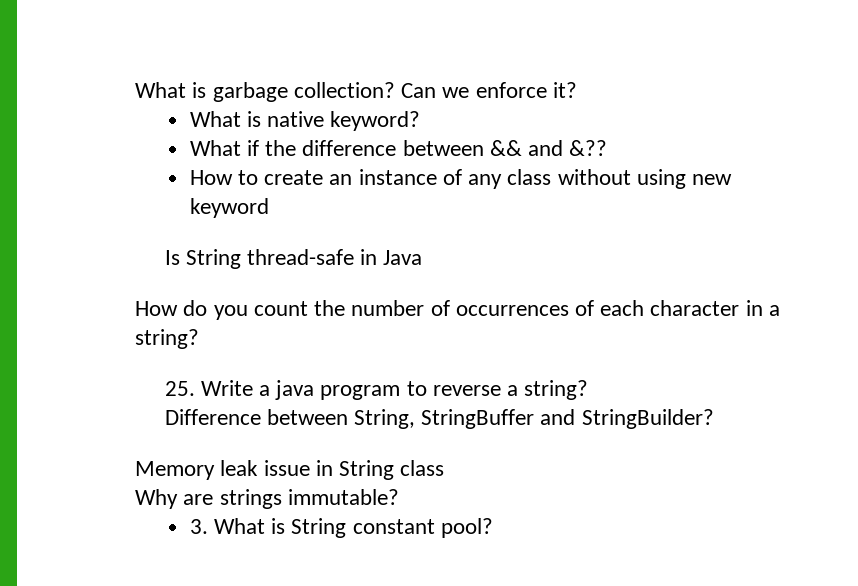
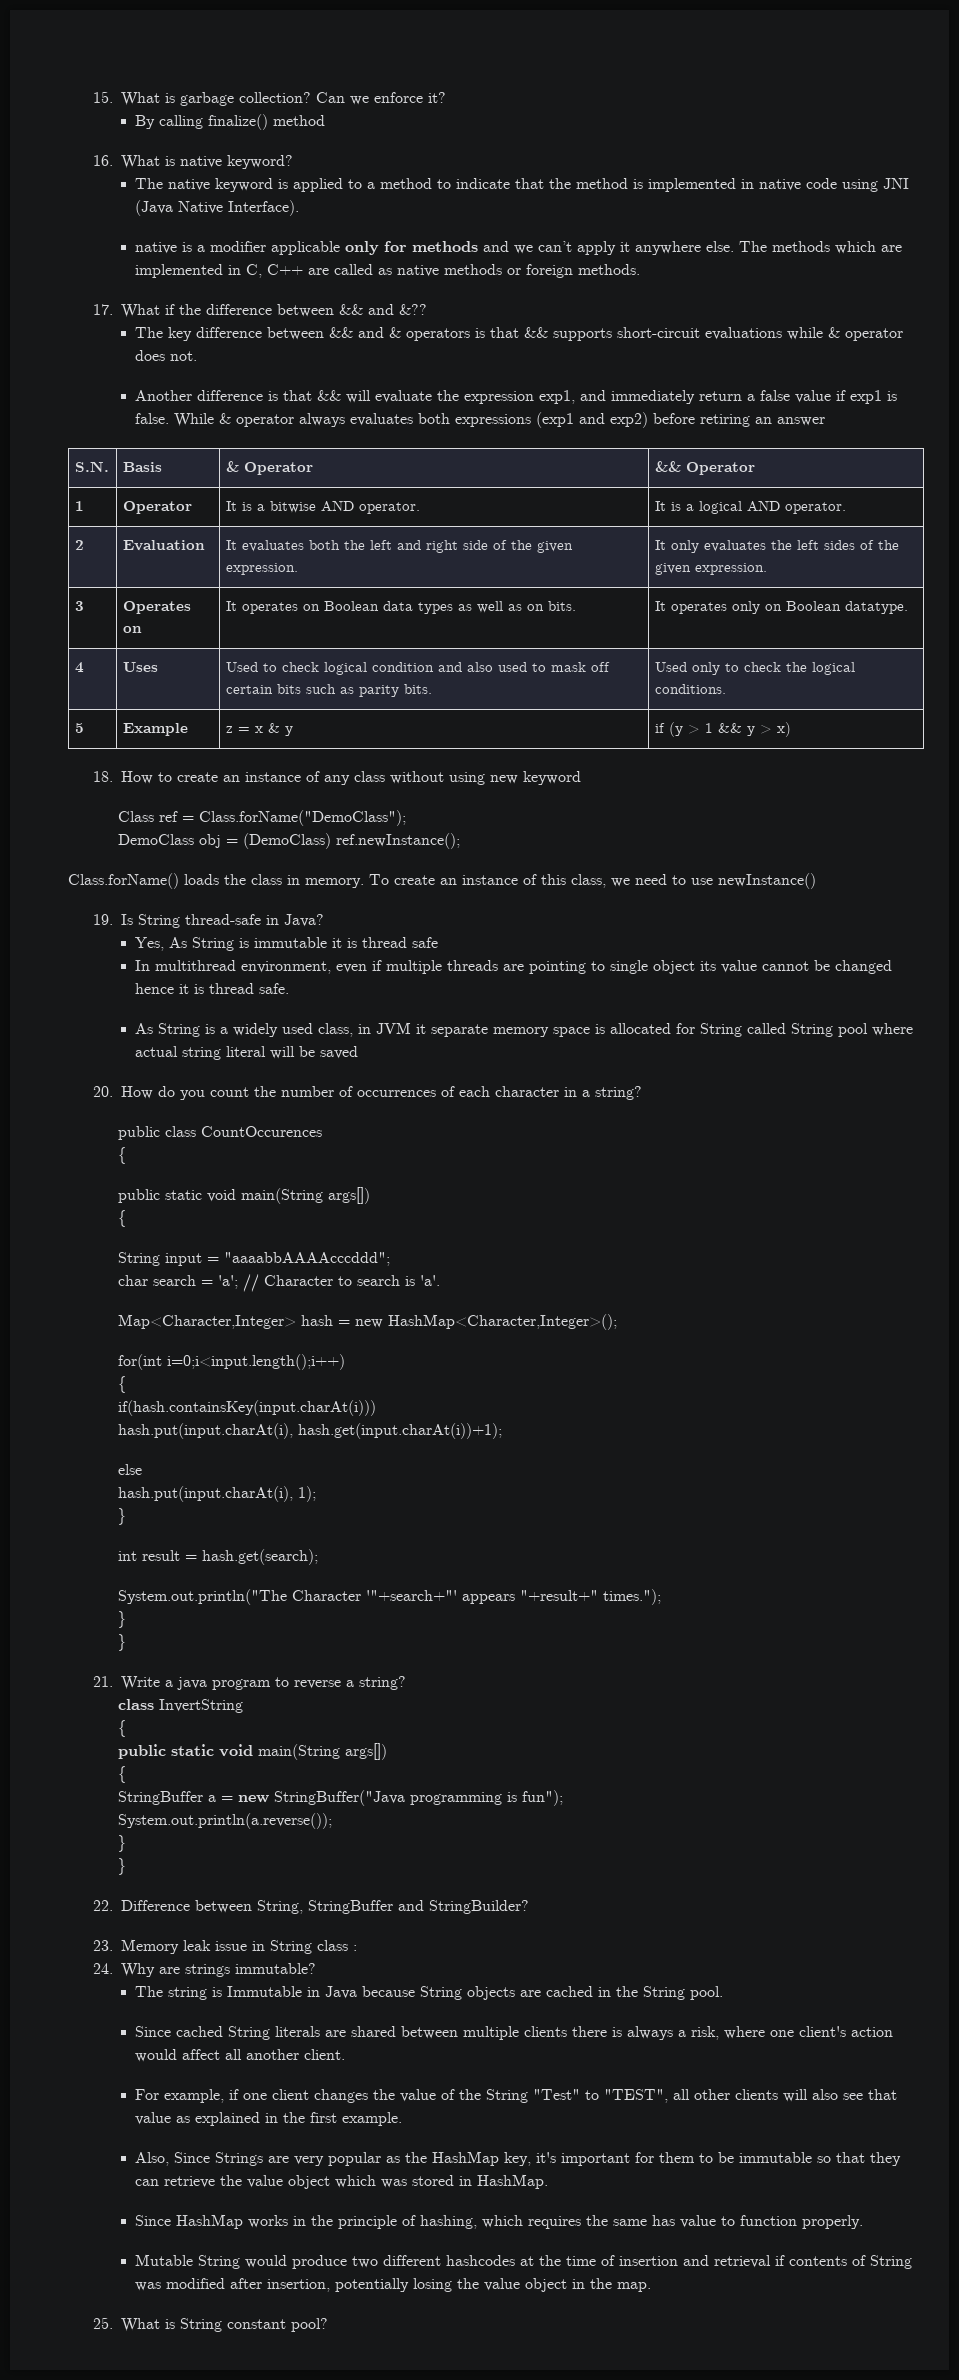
(135, 90) none -> [92,91,113,103] 15.
(577, 90) none -> [135,114,326,130] [92,155,113,166] By calling finalize() method // 16.
(421, 121) none -> [135,178,910,192] [135,200,300,216] [135,241,903,255] [135,264,641,278] [92,304,113,315] The native keyword is applied to a method to indicate that the method is implemented in native code using JNI (Java Native Interface). // native is a modifier applicable only for methods and we can’t apply it anywhere else. The methods which are implemented in C, C++ are called as native methods or foreign methods. // 17.
(608, 148) none -> [135,327,904,341] [135,350,198,361] [135,390,898,404] [135,412,826,428] [74,461,109,472] [122,462,162,472] [225,461,313,475] [654,461,755,475] [74,501,84,511] [122,501,192,514] [225,500,420,514] [654,500,846,514] [74,540,84,550] [122,540,205,551] [225,540,573,553] [225,563,298,575] [654,540,899,553] [654,563,767,575] [74,601,84,611] [122,601,191,614] [122,626,142,633] [225,601,576,614] [654,601,908,614] [74,662,84,673] [122,662,158,672] [225,662,610,675] [225,684,432,697] [654,662,855,675] [654,684,726,694] [74,723,84,733] [122,723,188,736] [225,723,293,736] [654,722,791,737] [92,771,113,782] The key difference between && and & operators is that && supports short-circuit evaluations while & operator does not. // Another difference is that && will evaluate the expression exp1, and immediately return a false value if exp1 is false. While & operator always evaluates both expressions (exp1 and exp2) before retiring an answer // S.N. | Basis | & Operator | && Operator // 1 | Operator | It is a bitwise AND operator. | It is a logical AND operator. // 2 | Evaluation | It evaluates both the left and right side of the given expression. | It only evaluates the left sides of the given expression. // 3 | Operates on | It operates on Boolean data types as well as on bits. | It operates only on Boolean datatype. // 4 | Uses | Used to check logical condition and also used to mask off certain bits such as parity bits. | Used only to check the logical conditions. // 5 | Example | z = x & y | if (y > 1 && y > x) // 18.
[164,249,423,269] Is String thread-safe in Java // -> [117,810,406,826] [117,833,460,849] [68,873,816,889] [92,914,324,928] [135,937,439,951] [135,960,893,974] [135,983,290,994] [135,1022,914,1037] [135,1046,359,1060] [92,1086,113,1097] Class ref = Class.forName("DemoClass"); // DemoClass obj = (DemoClass) ref.newInstance(); // Class.forName() loads the class in memory. To create an instance of this class, we need to use newInstance() // 19. Is String thread-safe in Java? // Yes, As String is immutable it is thread safe // In multithread environment, even if multiple threads are pointing to single object its value cannot be changed hence it is thread safe. // As String is a widely used class, in JVM it separate memory space is allocated for String called String pool where actual string literal will be saved // 20.
[164,381,195,396] 25. -> [117,1126,322,1140] [117,1147,126,1164] [117,1187,370,1204] [117,1210,126,1227] [117,1252,390,1266] [117,1274,440,1292] [117,1314,617,1330] [117,1354,345,1370] [117,1376,126,1393] [117,1400,376,1416] [117,1423,502,1439] [117,1464,142,1475] [117,1486,316,1502] [117,1508,126,1525] [117,1549,318,1565] [117,1589,661,1605] [117,1611,126,1628] [117,1634,126,1651] [92,1676,113,1687] public class CountOccurences // { // public static void main(String args[]) // { // String input = "aaaabbAAAAcccddd"; // char search = 'a'; // Character to search is 'a'. // Map<Character,Integer> hash = new HashMap<Character,Integer>(); // for(int i=0;i<input.length();i++) // { // if(hash.containsKey(input.charAt(i))) // hash.put(input.charAt(i), hash.get(input.charAt(i))+1); // else // hash.put(input.charAt(i), 1); // } // int result = hash.get(search); // System.out.println("The Character '"+search+"' appears "+result+" times."); // } // } // 21.
(589, 390) none -> [117,1699,243,1713] [117,1720,126,1737] [117,1743,387,1760] [117,1766,126,1783] [117,1790,563,1806] [117,1813,332,1829] [117,1835,126,1852] [117,1858,126,1875] [92,1900,113,1911] class InvertString // { // public static void main(String args[]) // { // StringBuffer a = new StringBuffer("Java programming is fun"); // System.out.println(a.reverse()); // } // } // 22.
(714, 419) none -> [92,1940,113,1951] 23.
(445, 468) // -> [352,1945,357,1951] [92,1963,113,1974] : // 24.
[189,519,208,534] 3. -> [135,1986,724,2000] [135,2026,894,2040] [135,2049,346,2062] [135,2089,898,2103] [135,2112,403,2126] [135,2151,902,2166] [135,2174,549,2189] [135,2214,864,2229] [135,2254,913,2269] [135,2278,652,2292] [92,2317,113,2329] The string is Immutable in Java because String objects are cached in the String pool. // Since cached String literals are shared between multiple clients there is always a risk, where one client's action would affect all another client. // For example, if one client changes the value of the String "Test" to "TEST", all other clients will also see that value as explained in the first example. // Also, Since Strings are very popular as the HashMap key, it's important for them to be immutable so that they can retrieve the value object which was stored in HashMap. // Since HashMap works in the principle of hashing, which requires the same has value to function properly. // Mutable String would produce two different hashcodes at the time of insertion and retrieval if contents of String was modified after insertion, potentially losing the value object in the map. // 25.

